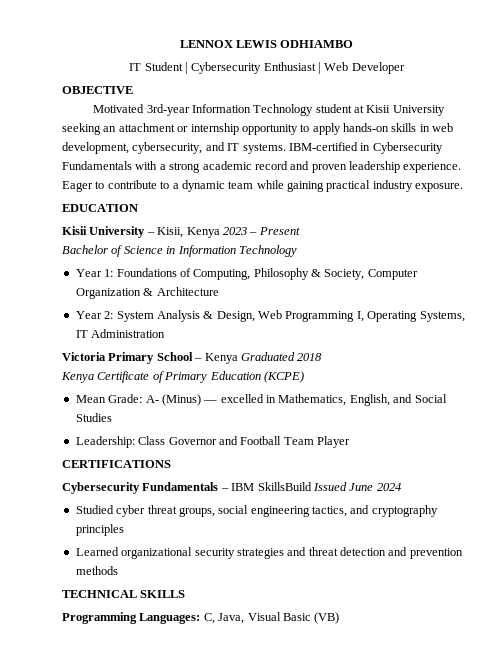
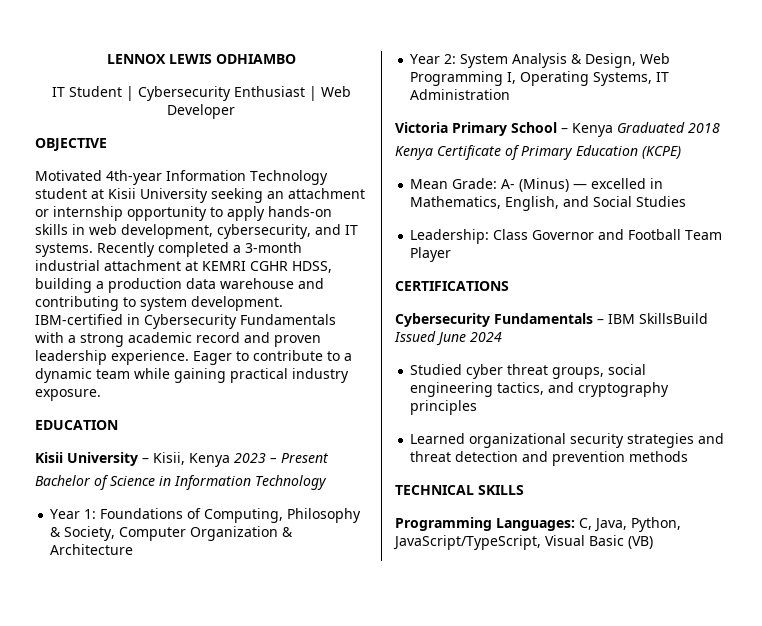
[146,104,190,116] 3rd-year -> [106,170,162,185] 4th-year
(286, 148) none -> [97,242,302,257] [35,260,332,273] [35,278,324,293] [35,296,283,311] Recently completed a 3-month industrial attachment at KEMRI CGHR HDSS, building a production data warehouse and contributing to system development.
(245, 618) none -> [631,517,681,532] [393,535,541,550] Python, JavaScript/TypeScript,

